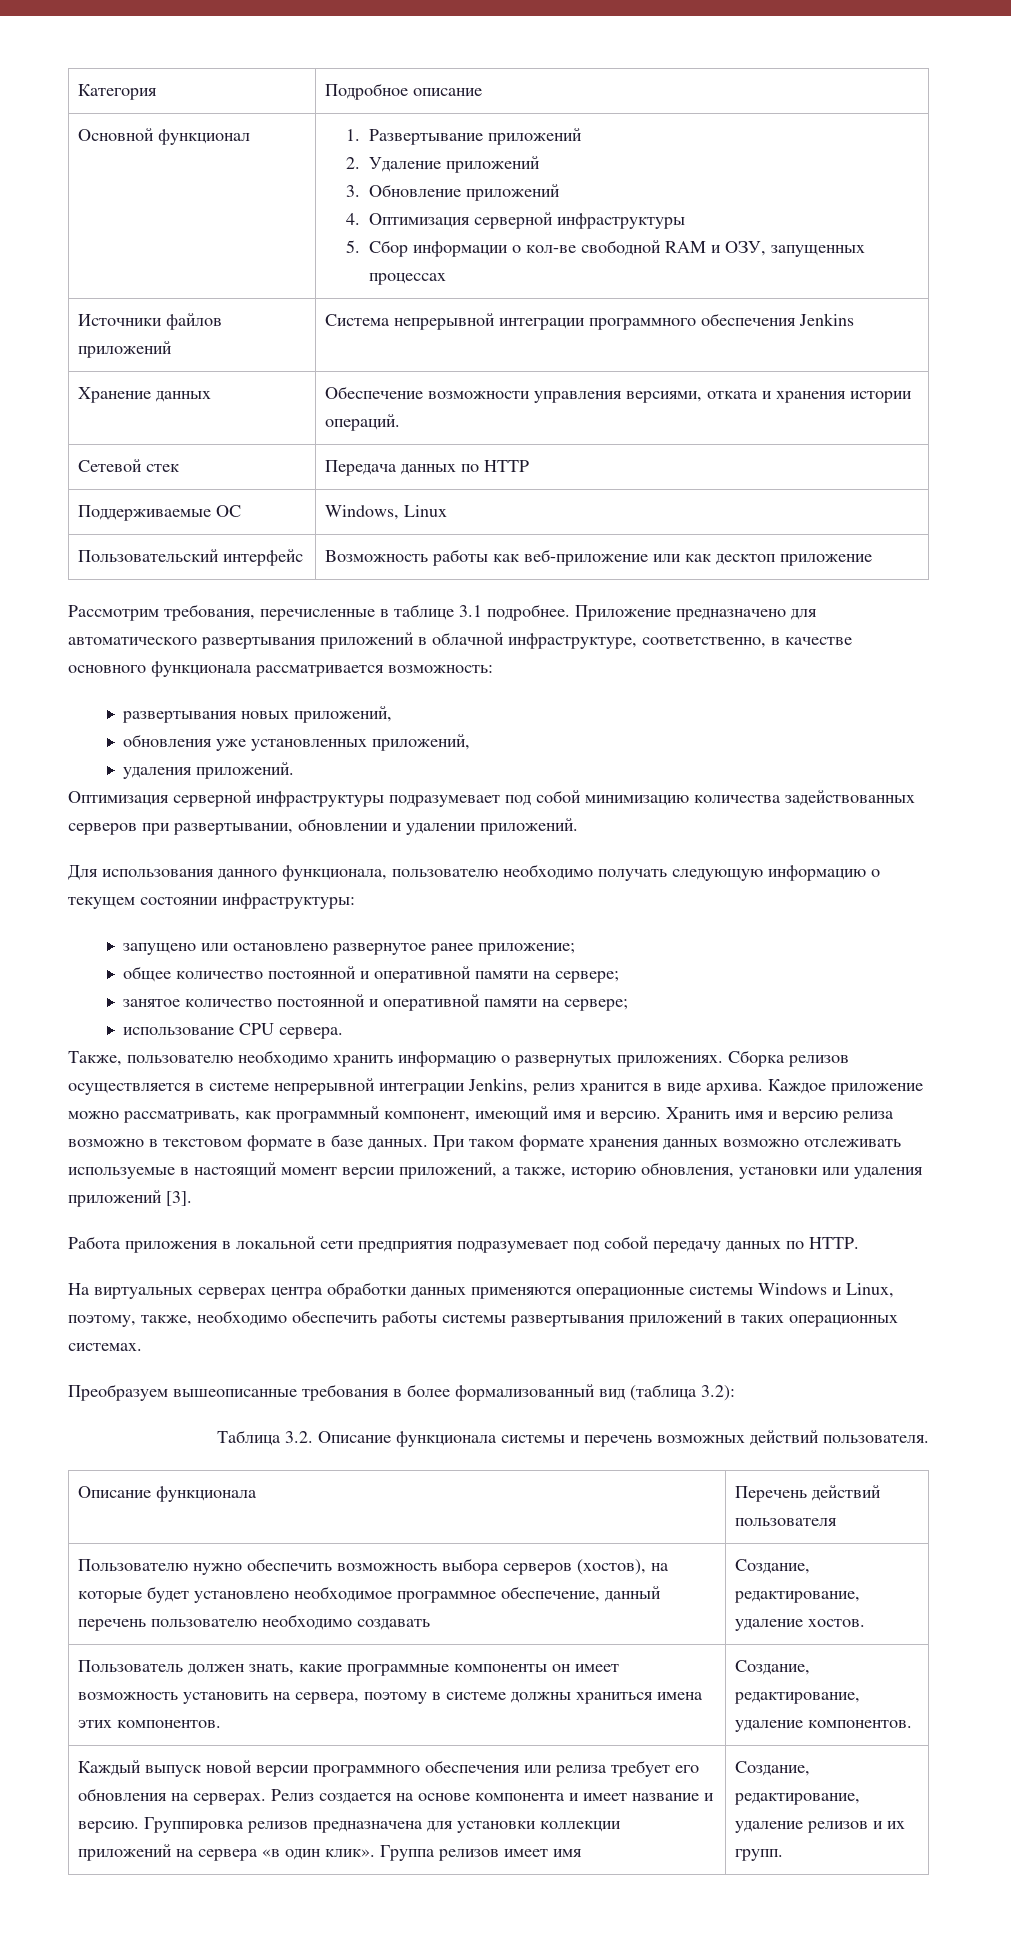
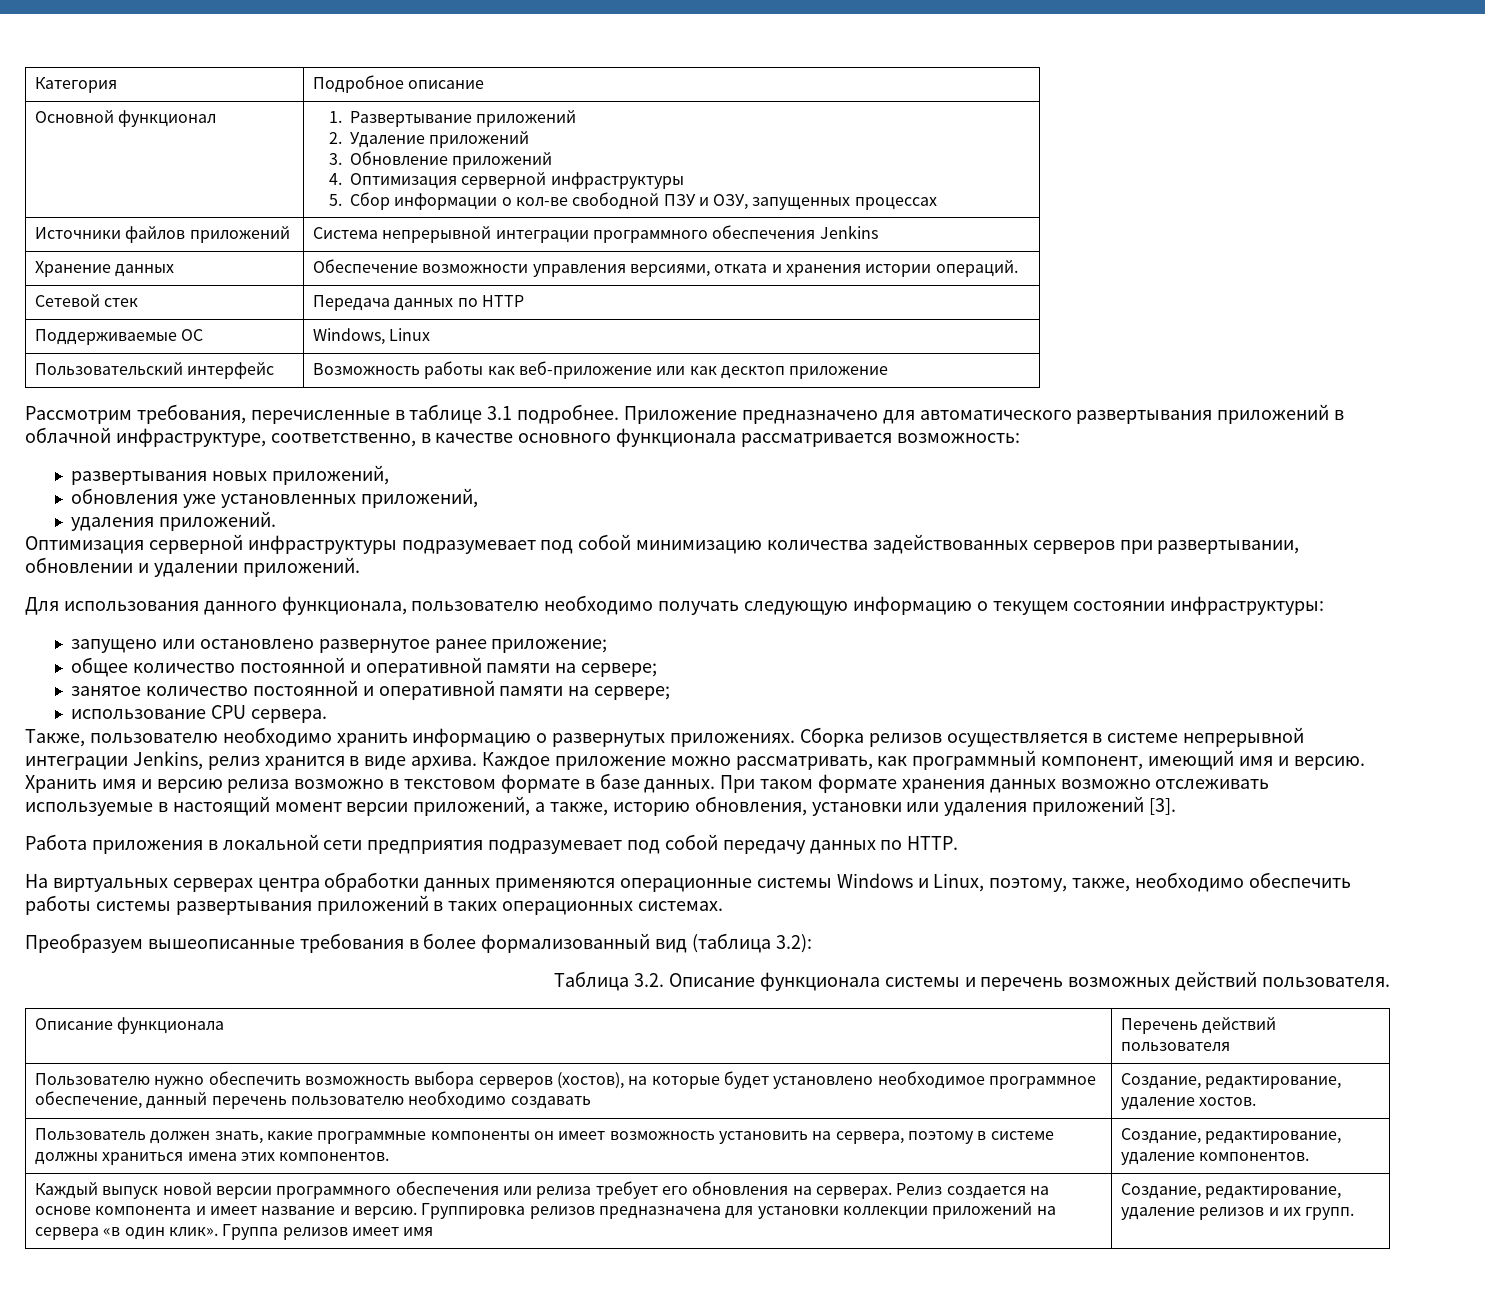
[664,241,706,253] RAM -> [663,194,696,206] ПЗУ

